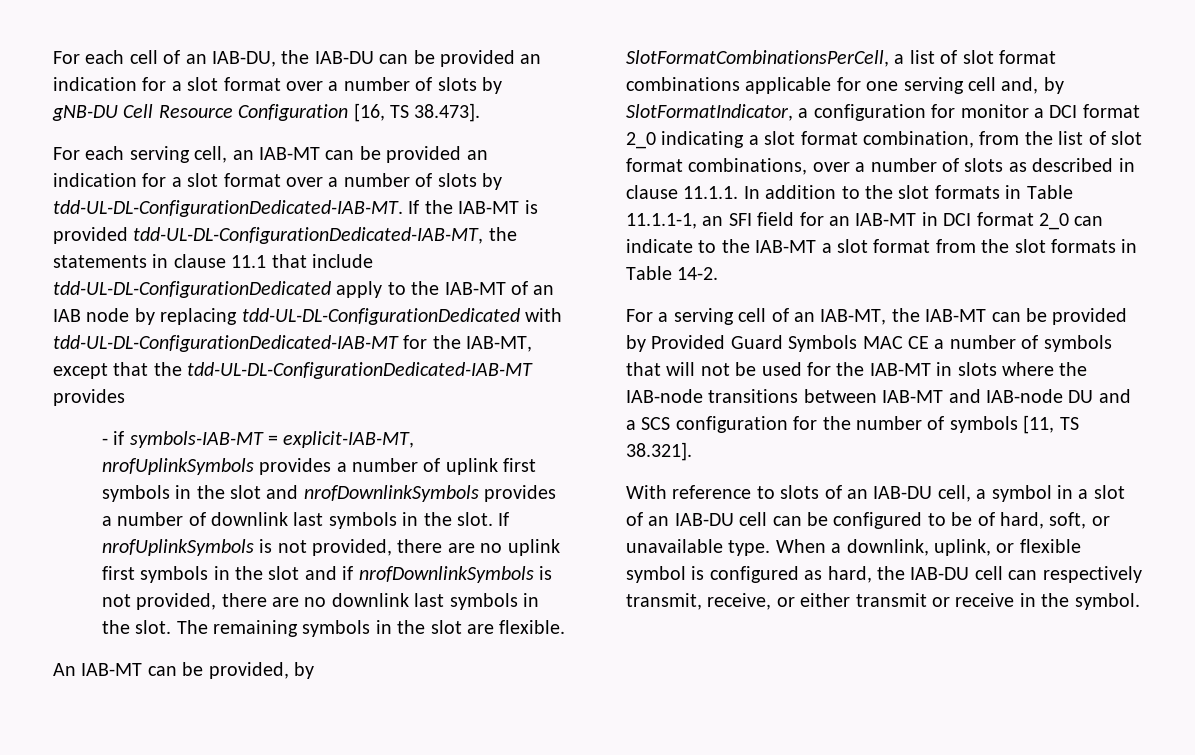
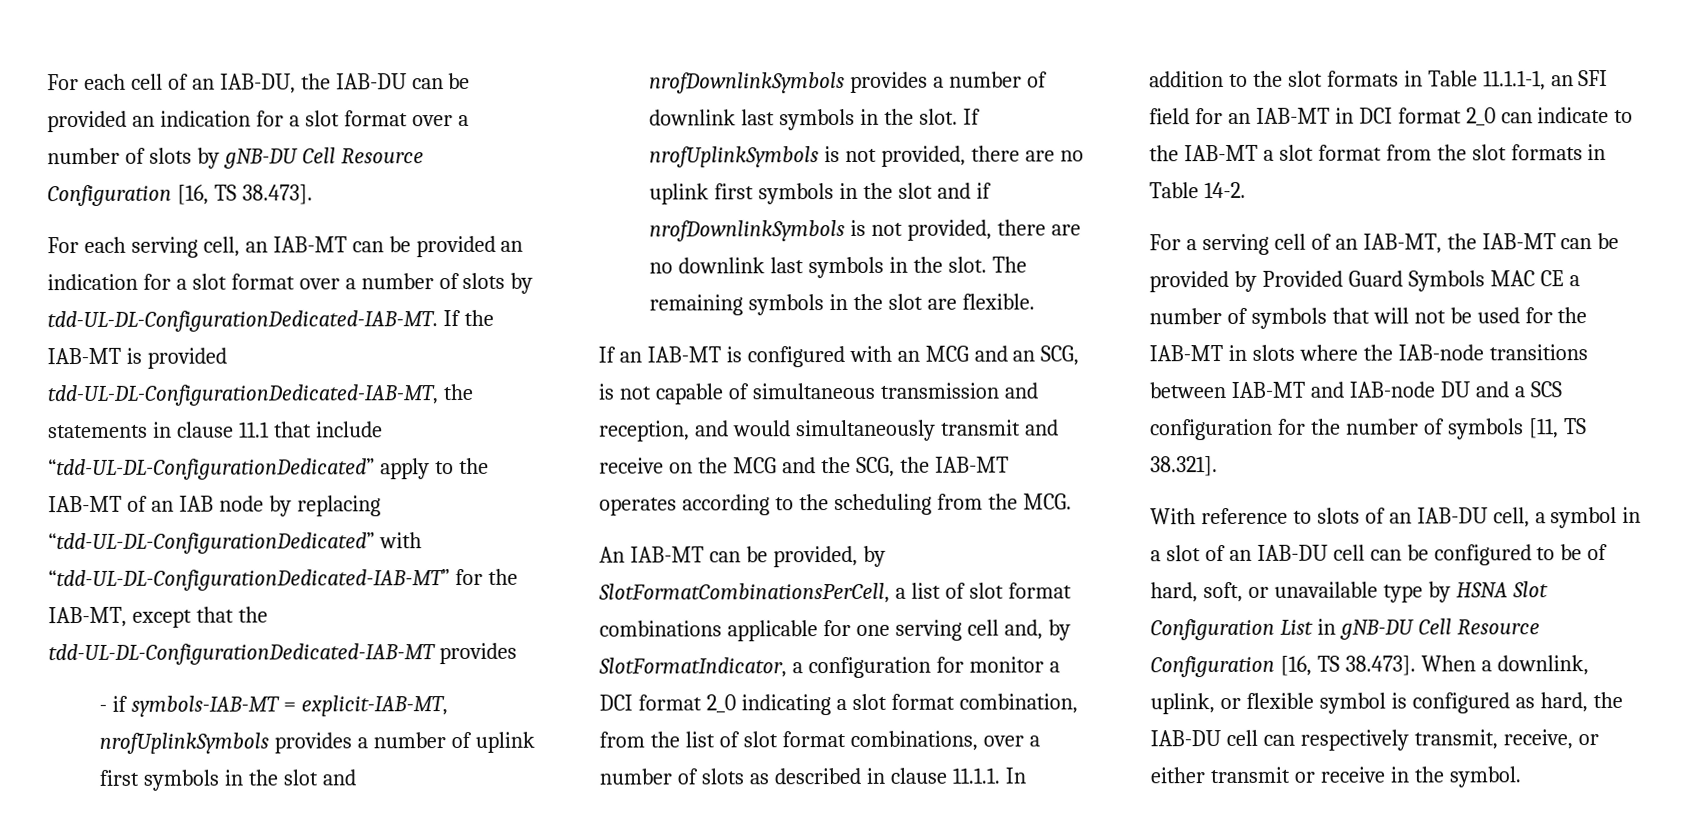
[53,281,331,298] tdd-UL-DL-ConfigurationDedicated -> [48,458,375,481] “tdd-UL-DL-ConfigurationDedicated”
[241,308,562,325] [53,335,399,352] tdd-UL-DL-ConfigurationDedicated with tdd-UL-DL-ConfigurationDedicated-IAB-MT -> [48,532,422,555] [48,569,450,592] “tdd-UL-DL-ConfigurationDedicated” with “tdd-UL-DL-ConfigurationDedicated-IAB-MT”
(566, 627) none -> [598,345,1080,368] [598,382,1038,405] [599,419,1059,442] [599,456,1009,477] [599,493,1072,516] // If an IAB-MT is configured with an MCG and an SCG, is not capable of simultaneous transmission and reception, and would simultaneously transmit and receive on the MCG and the SCG, the IAB-MT operates according to the scheduling from the MCG.
[728,540,771,556] type. -> [1382,581,1548,603] [1150,618,1540,641] [1150,655,1416,678] type by HSNA Slot Configuration List in gNB-DU Cell Resource Configuration [16, TS 38.473].

